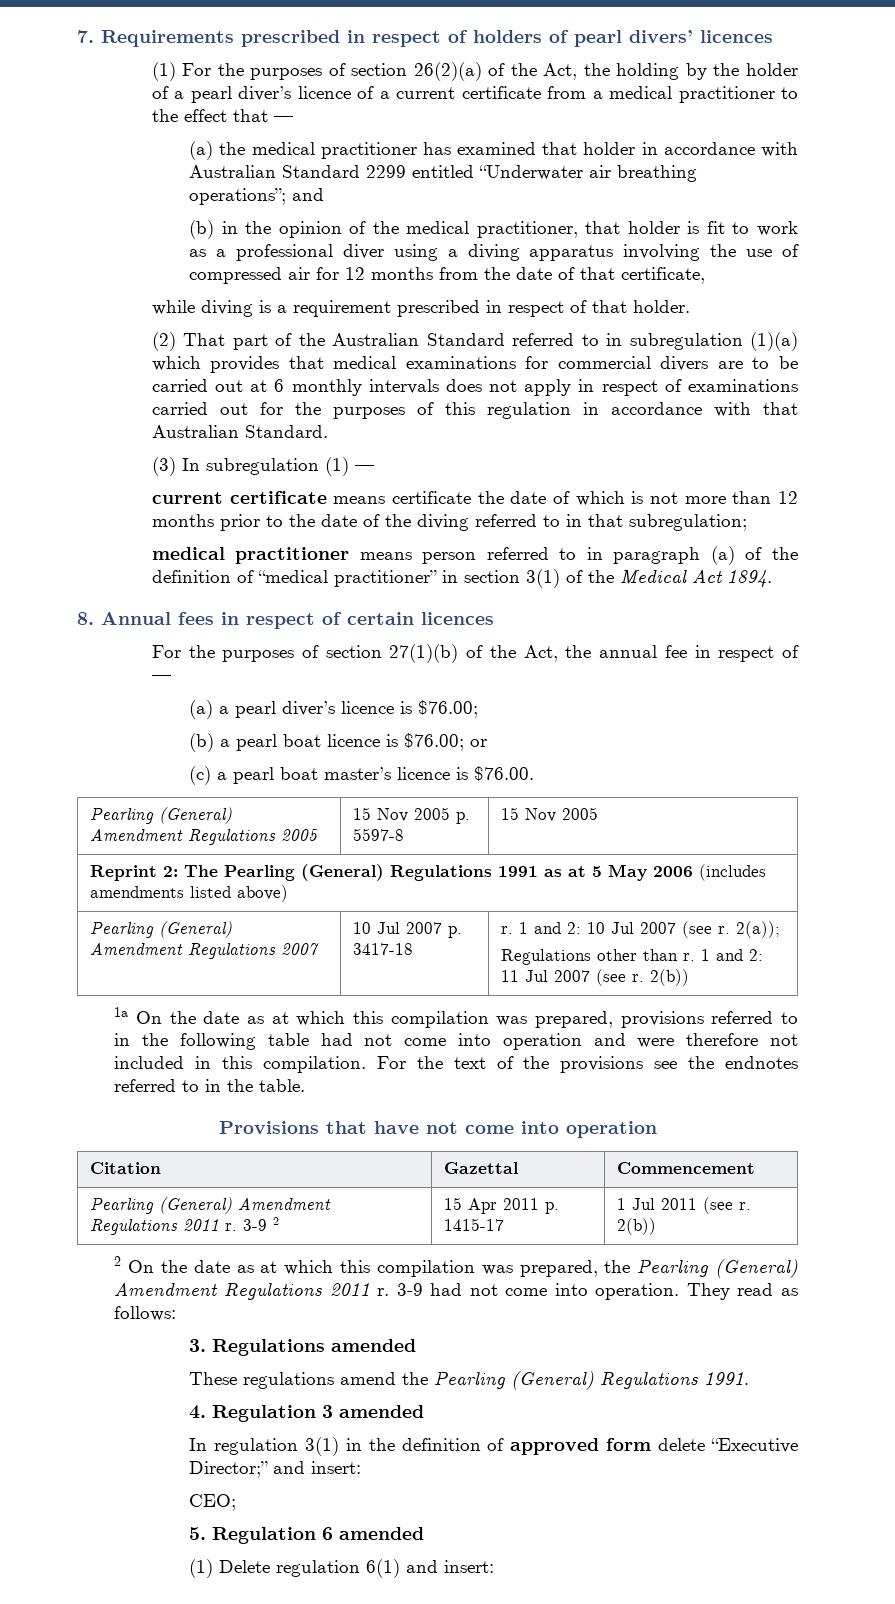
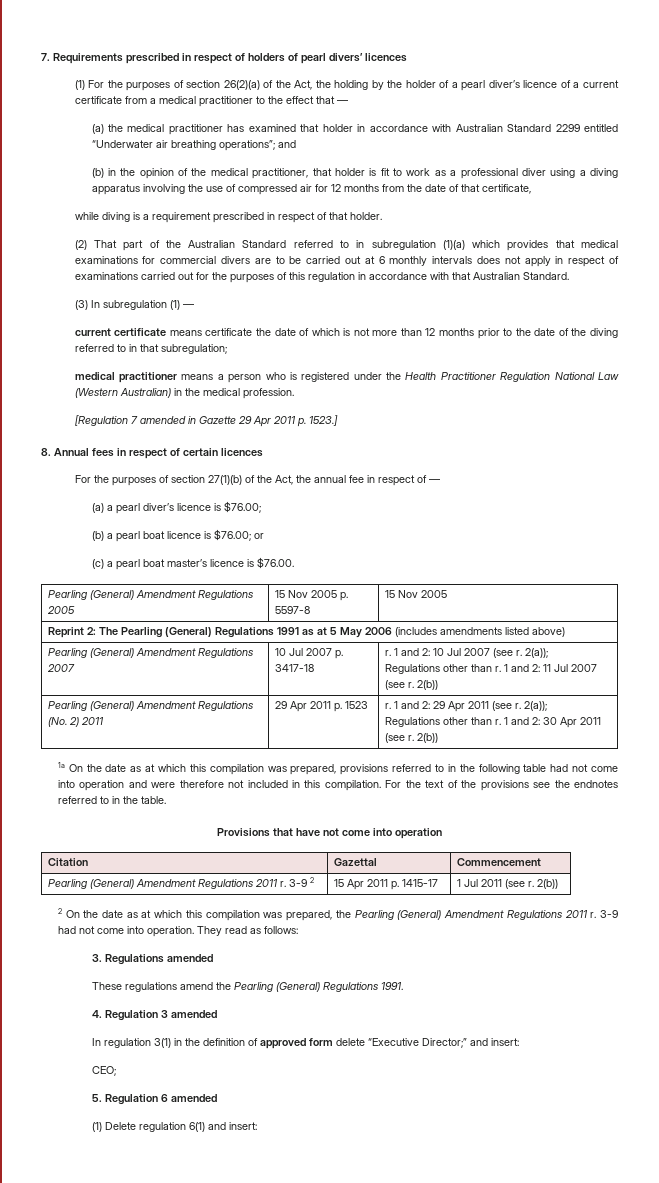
[422,546,798,565] [151,569,772,588] person referred to in paragraph (a) of the definition of “medical practitioner” in section 3(1) of the Medical Act 1894. -> [217,372,620,383] [74,388,294,399] [74,415,338,427] a person who is registered under the Health Practitioner Regulation National Law (Western Australian) in the medical profession. // [Regulation 7 amended in Gazette 29 Apr 2011 p. 1523.]
(689, 977) none -> [47,701,253,711] [47,717,104,727] [274,701,368,712] [384,701,547,712] [384,717,601,728] [384,733,438,743] // Pearling (General) Amendment Regulations (No. 2) 2011 | 29 Apr 2011 p. 1523 | r. 1 and 2: 29 Apr 2011 (see r. 2(a)); // Regulations other than r. 1 and 2: 30 Apr 2011 (see r. 2(b))

